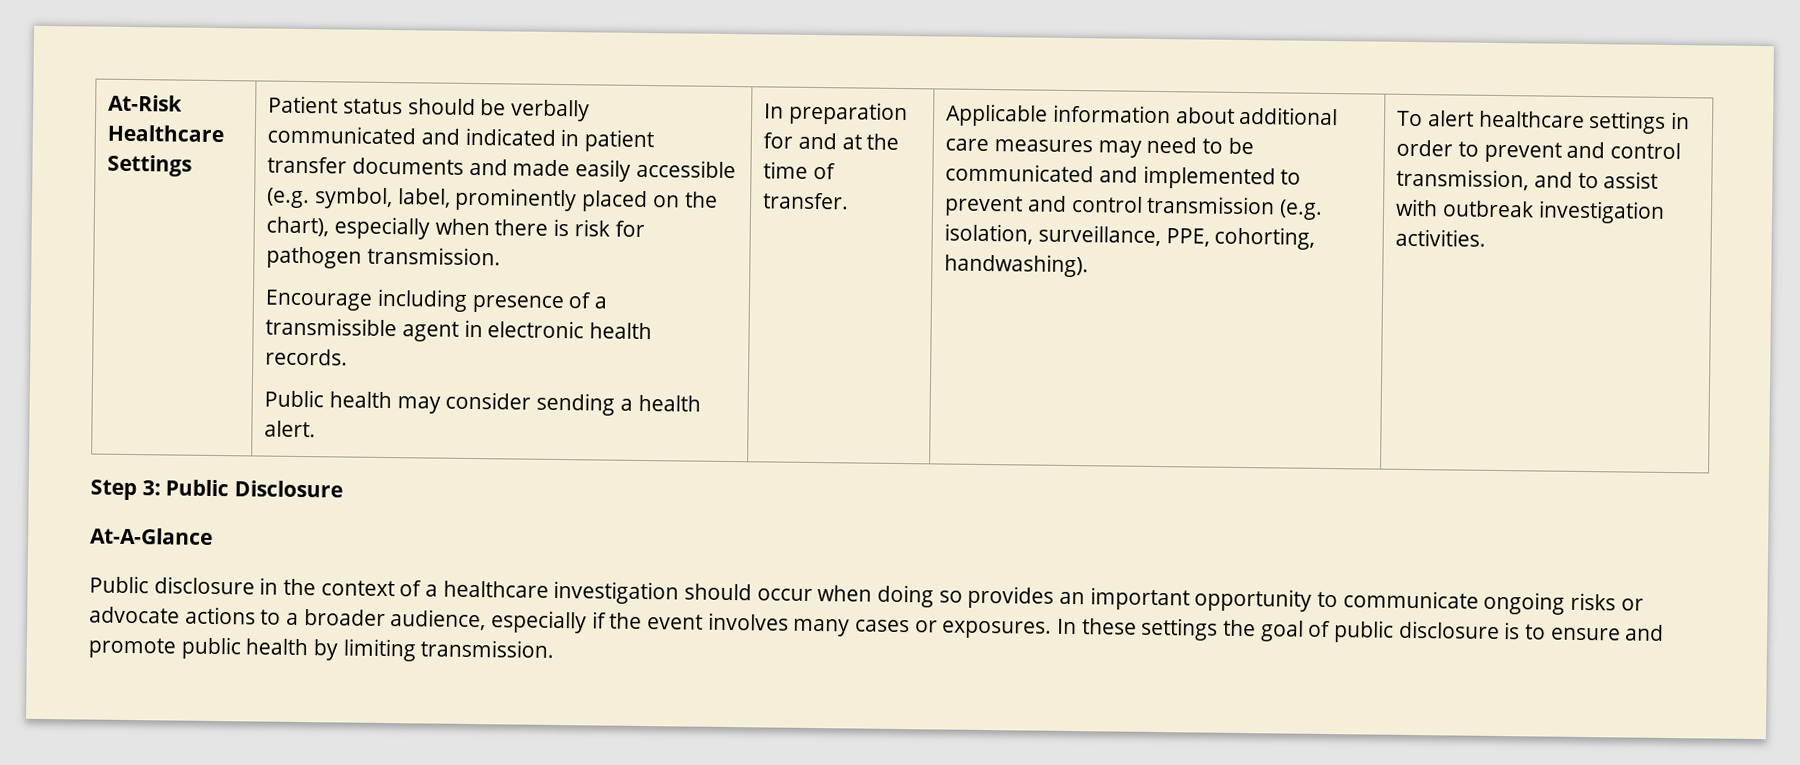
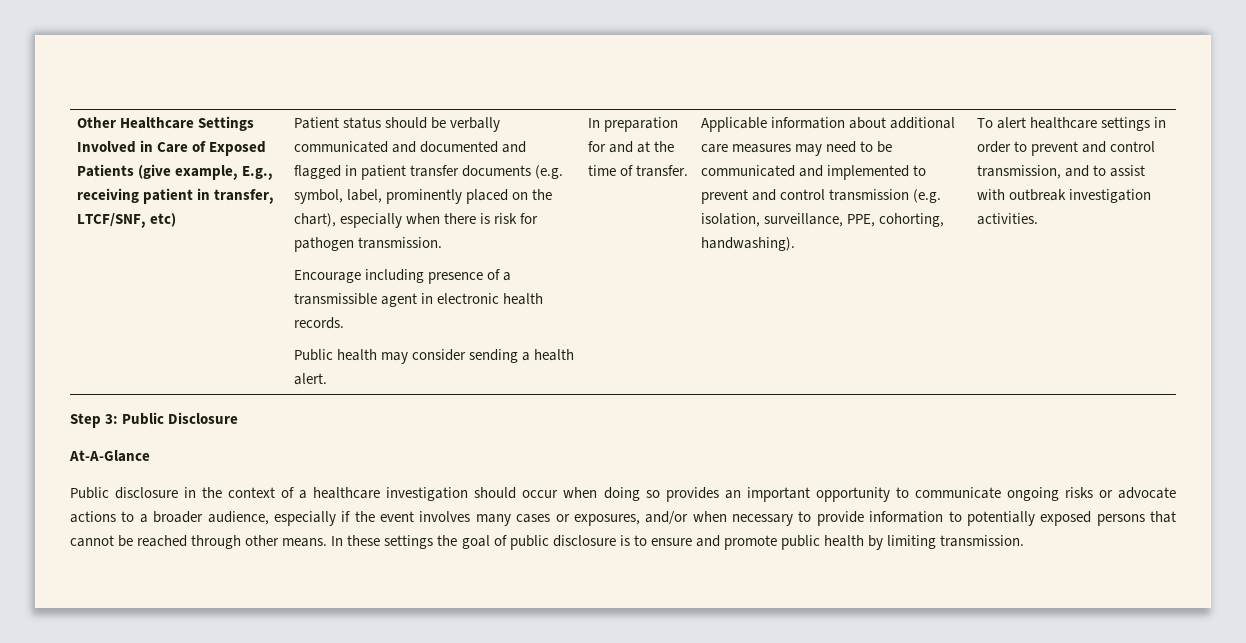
[108,94,184,112] At-Risk -> [76,117,116,128] Other
(193, 165) none -> [76,140,266,156] [76,164,273,180] [76,188,274,204] [76,213,176,228] Involved in Care of Exposed Patients (give example, E.g., receiving patient in transfer, LTCF/SNF, etc)
[464,127,556,146] indicated -> [419,141,526,153] [293,165,341,179] documented and flagged
[468,158,736,182] and made easily accessible -> (531, 171) none
[942,620,1053,639] exposures. -> [573,511,1176,526] [70,535,328,549] exposures, and/or when necessary to provide information to potentially exposed persons that cannot be reached through other means.

